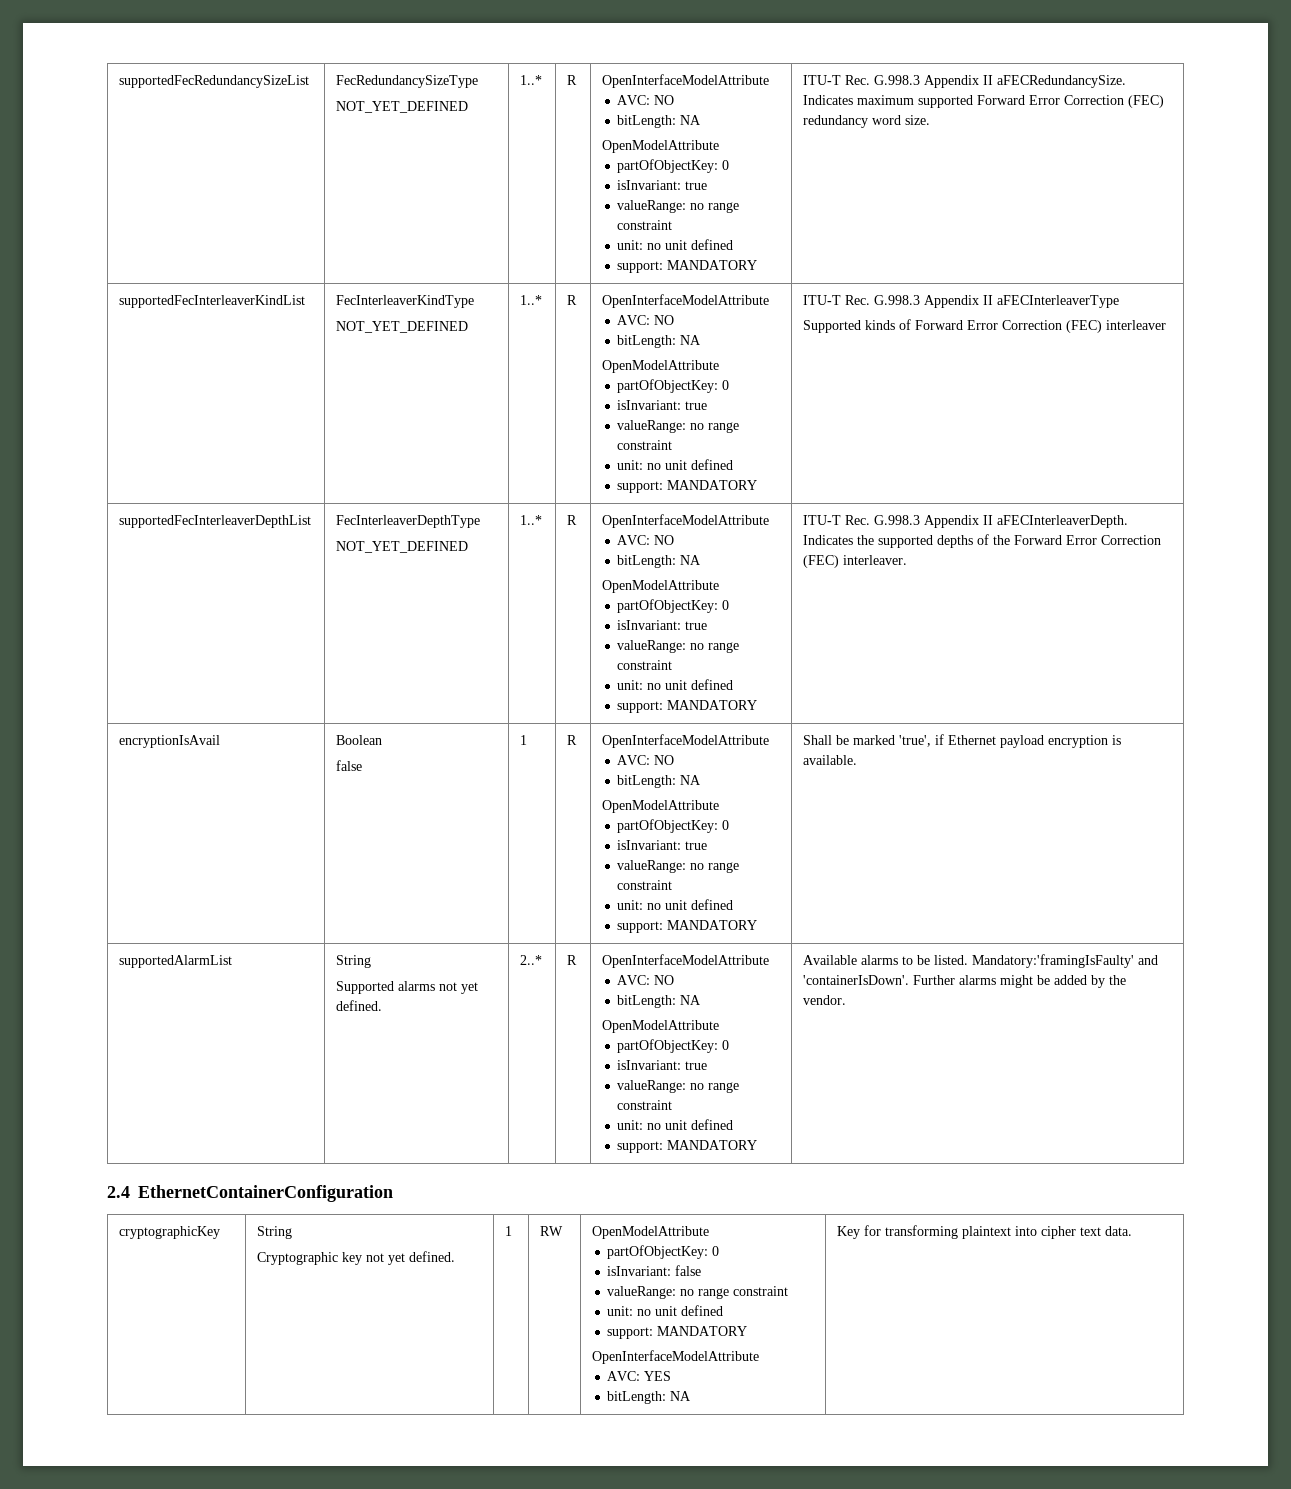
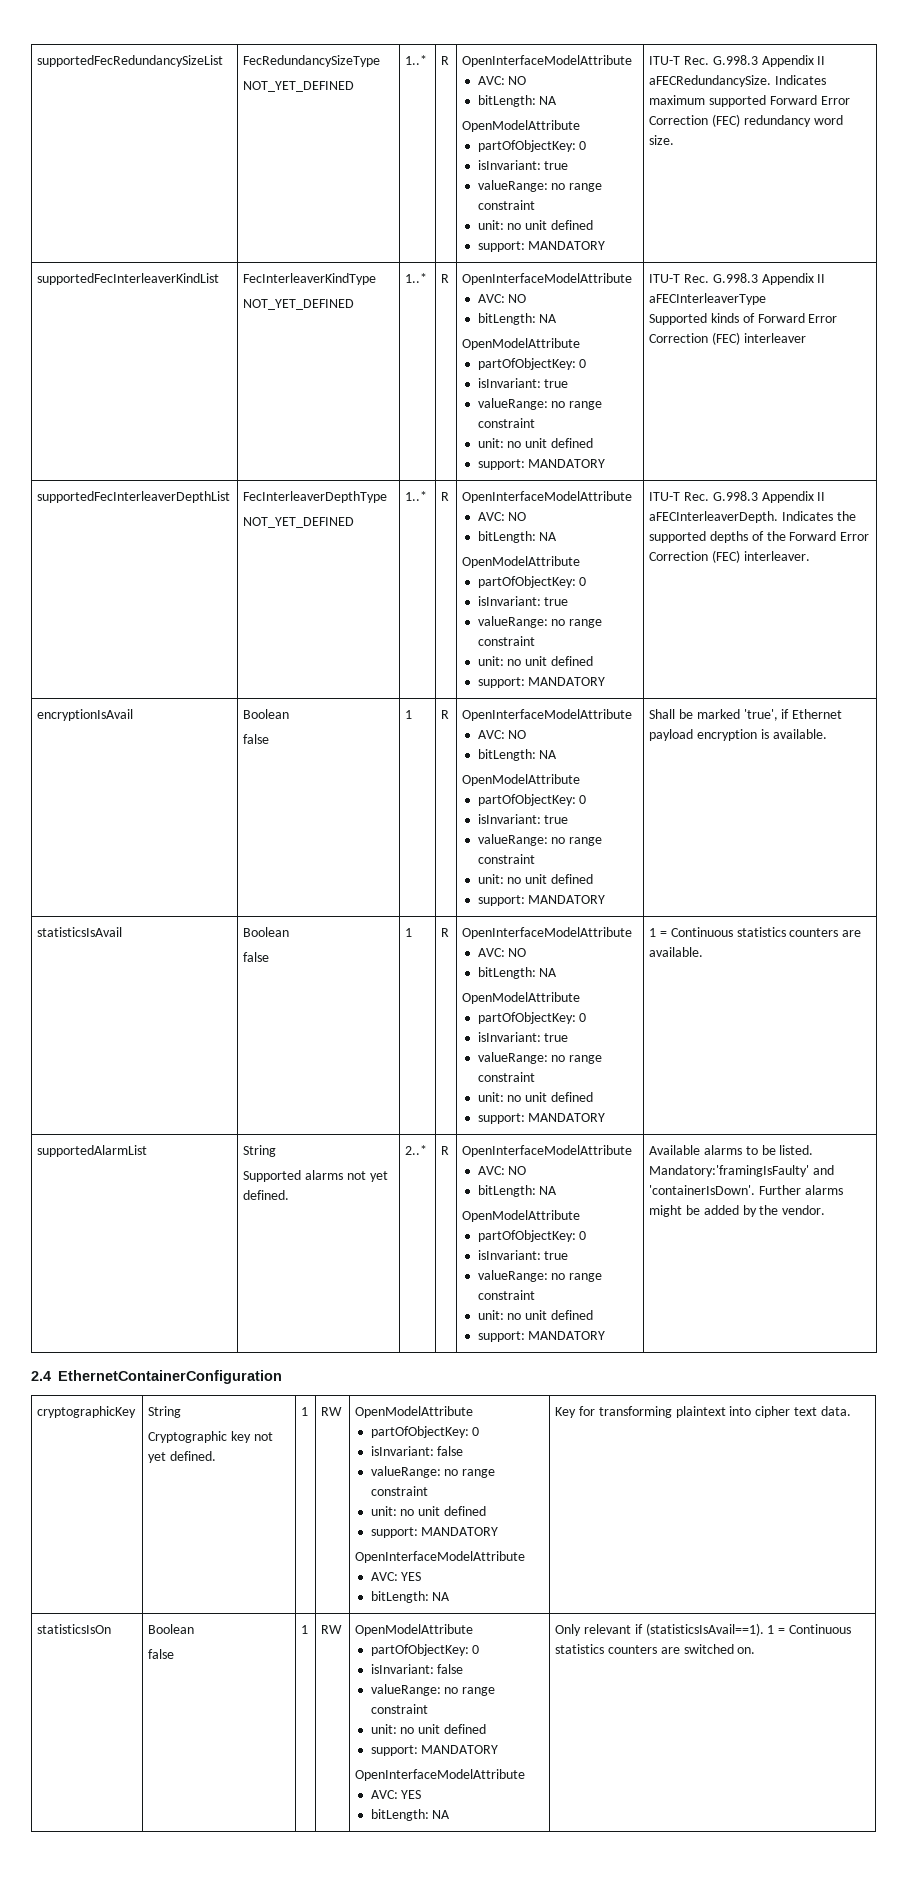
(858, 760) none -> [37,927,123,937] [243,927,290,937] [243,952,270,962] [405,928,413,937] [441,928,450,937] [462,927,633,939] [477,948,527,957] [477,967,558,979] [462,992,581,1004] [477,1012,587,1024] [477,1032,569,1042] [477,1052,603,1064] [477,1072,535,1082] [477,1092,593,1102] [477,1113,606,1124] [649,927,862,937] [649,947,704,957] // statisticsIsAvail | Boolean // false | 1 | R | OpenInterfaceModelAttribute // AVC: NO // bitLength: NA // OpenModelAttribute // partOfObjectKey: 0 // isInvariant: true // valueRange: no range constraint // unit: no unit defined // support: MANDATORY | 1 = Continuous statistics counters are available.
(1133, 1231) none -> [37,1624,112,1634] [148,1624,195,1634] [148,1649,175,1659] [301,1625,309,1634] [321,1625,343,1634] [355,1624,474,1636] [370,1644,480,1656] [370,1664,464,1674] [370,1684,496,1696] [370,1704,428,1714] [370,1724,486,1734] [370,1745,499,1756] [355,1769,526,1781] [370,1790,422,1799] [370,1809,451,1821] [555,1623,851,1636] [555,1644,756,1654] // statisticsIsOn | Boolean // false | 1 | RW | OpenModelAttribute // partOfObjectKey: 0 // isInvariant: false // valueRange: no range constraint // unit: no unit defined // support: MANDATORY // OpenInterfaceModelAttribute // AVC: YES // bitLength: NA | Only relevant if (statisticsIsAvail==1). 1 = Continuous statistics counters are switched on.

